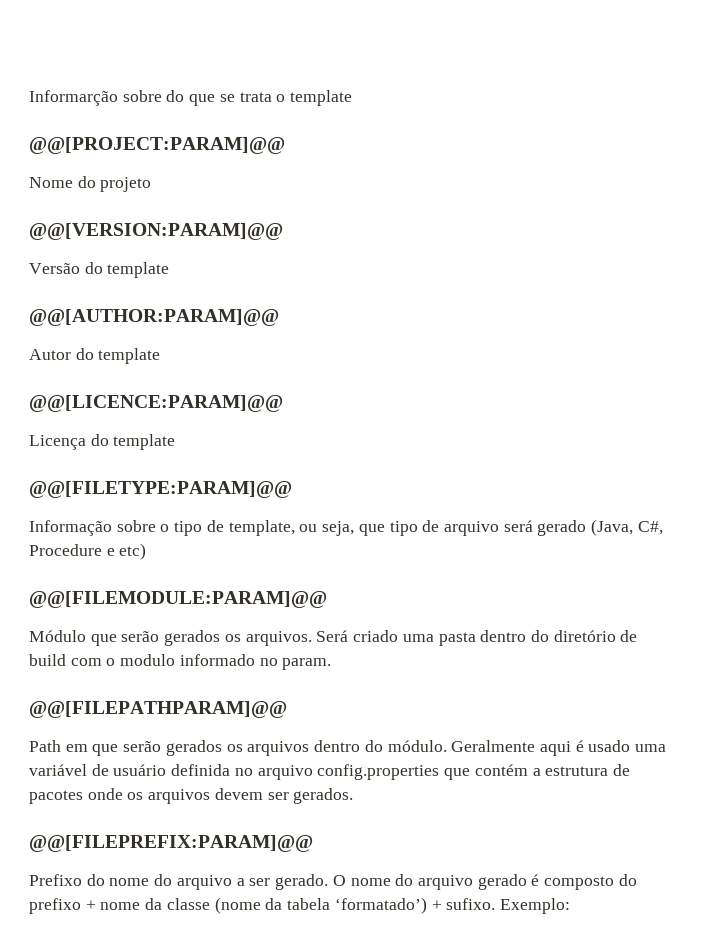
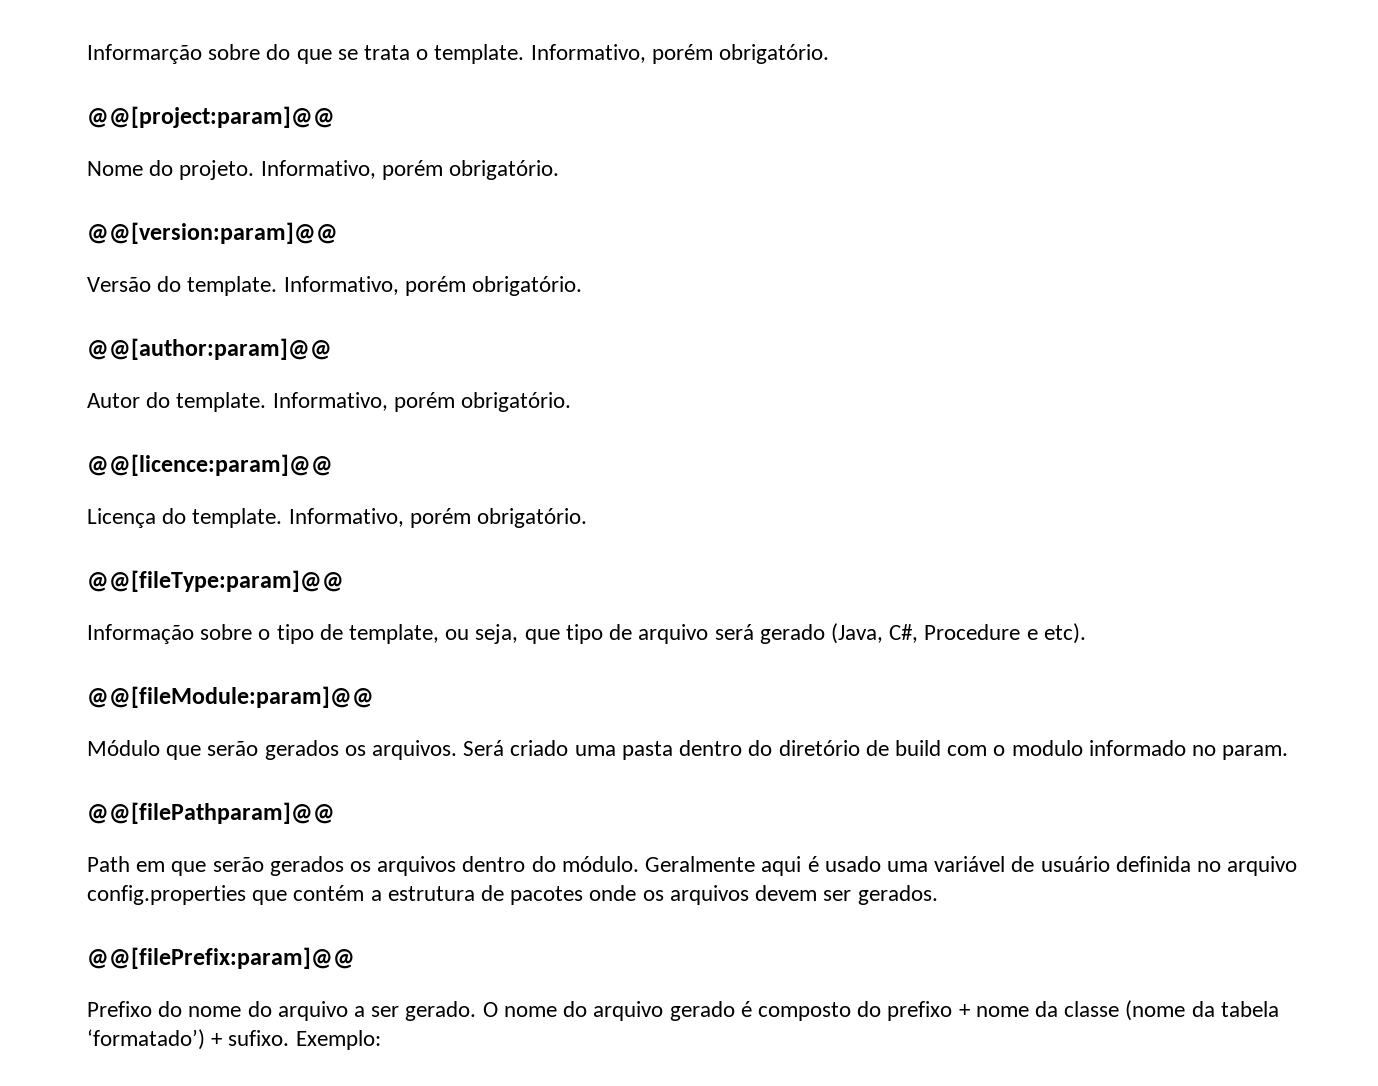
[290,90,353,106] [29,137,285,154] [29,176,152,192] [29,223,283,240] [29,262,170,278] [29,309,279,326] [29,348,161,364] [29,395,283,412] [29,434,176,450] [29,481,292,498] template // @@[PROJECT:PARAM]@@ // Nome do projeto // @@[VERSION:PARAM]@@ // Versão do template // @@[AUTHOR:PARAM]@@ // Autor do template // @@[LICENCE:PARAM]@@ // Licença do template // @@[FILETYPE:PARAM]@@ -> [434,44,830,64] [87,106,335,128] [87,160,560,180] [87,222,338,244] [87,276,583,296] [87,338,332,360] [87,392,572,412] [87,454,333,476] [87,508,588,528] [87,570,344,592] template. Informativo, porém obrigatório. // @@[project:param]@@ // Nome do projeto. Informativo, porém obrigatório. // @@[version:param]@@ // Versão do template. Informativo, porém obrigatório. // @@[author:param]@@ // Autor do template. Informativo, porém obrigatório. // @@[licence:param]@@ // Licença do template. Informativo, porém obrigatório. // @@[fileType:param]@@
[119,543,147,560] [29,591,327,608] etc) // @@[FILEMODULE:PARAM]@@ -> [1043,623,1086,644] [87,686,374,708] etc). // @@[fileModule:param]@@
[29,701,287,718] @@[FILEPATHPARAM]@@ -> [87,802,335,824] @@[filePathparam]@@
[29,835,313,852] @@[FILEPREFIX:PARAM]@@ -> [87,947,355,969] @@[filePrefix:param]@@

